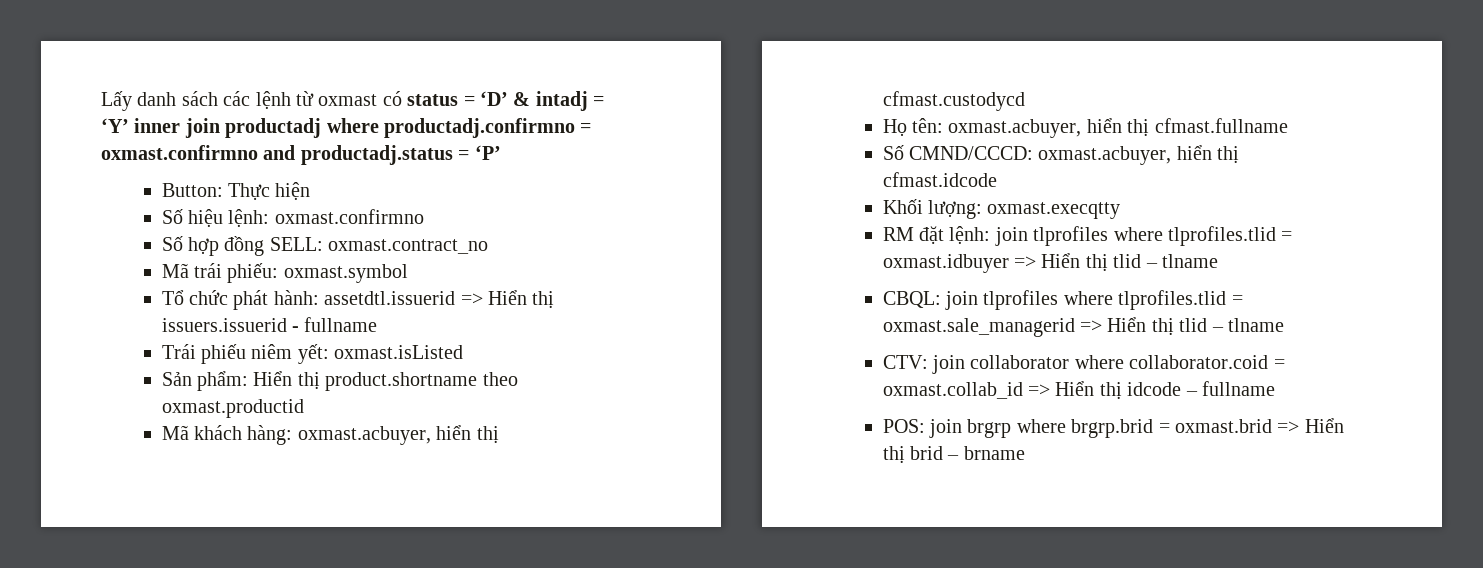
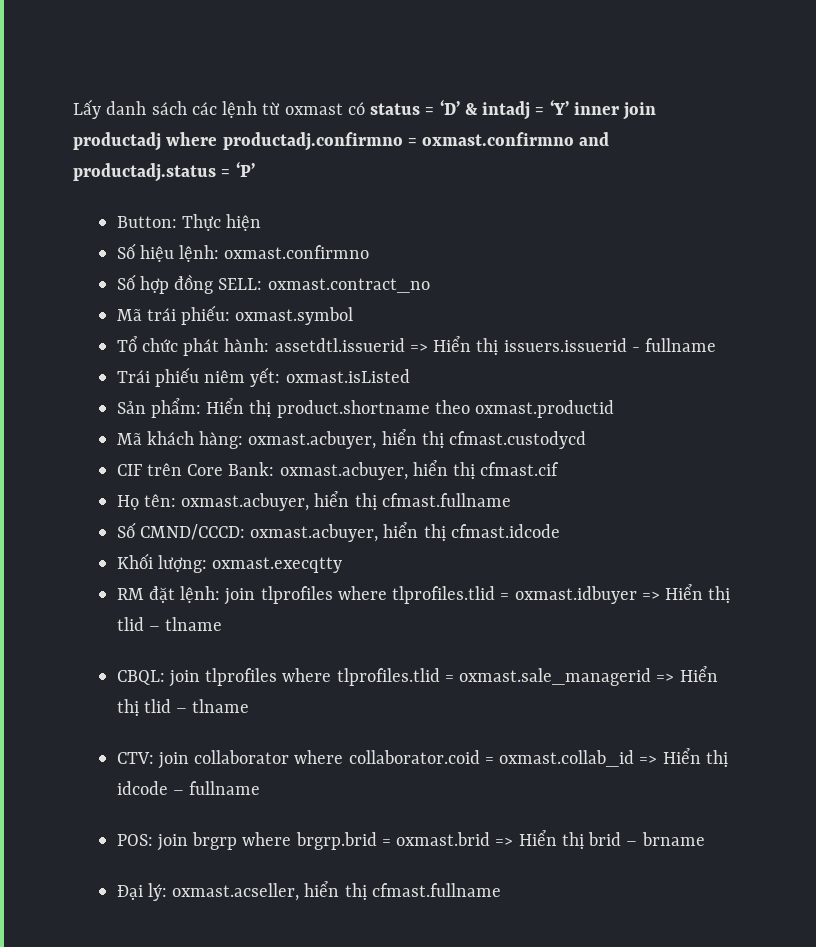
(1025, 101) none -> [116,460,560,480] // CIF trên Core Bank: oxmast.acbuyer, hiển thị cfmast.cif
(1025, 453) none -> [116,881,501,901] // Đại lý: oxmast.acseller, hiển thị cfmast.fullname

